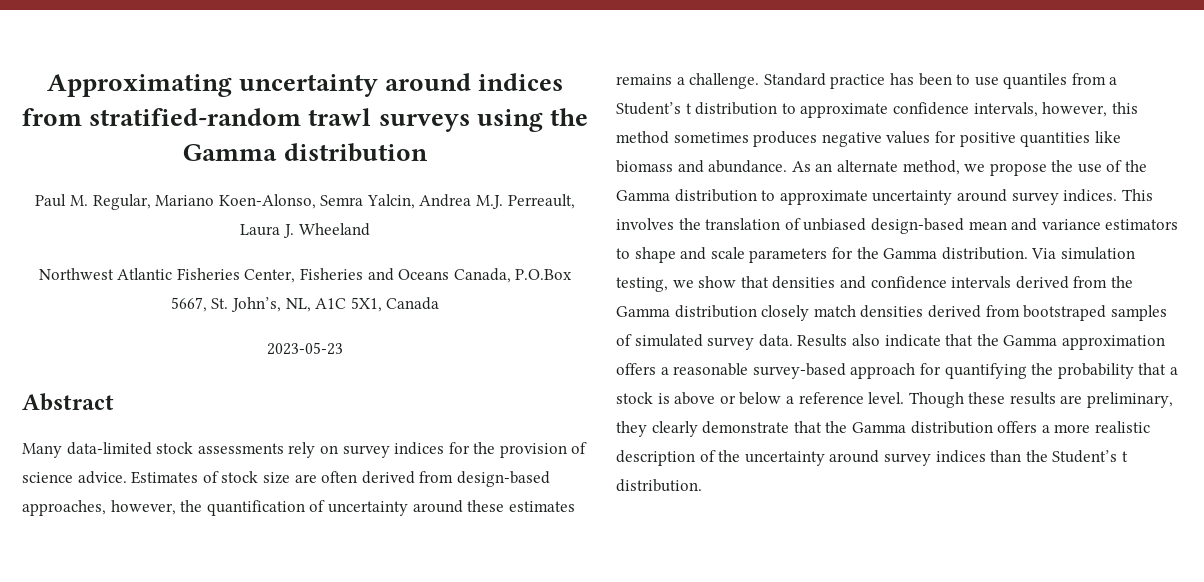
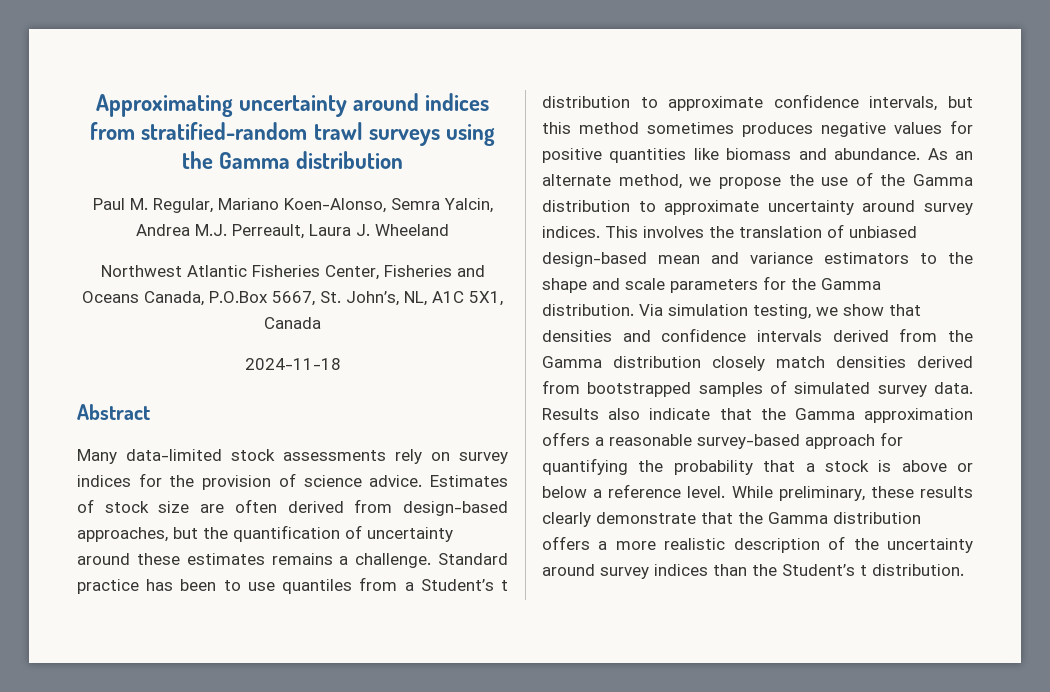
[267,342,343,355] 2023-05-23 -> [244,358,341,370] 2024-11-18
[110,500,176,515] however, -> [173,527,198,539] but
[1042,102,1108,117] however, -> [948,96,973,108] but
(630, 253) none -> [948,252,973,264] the
[1023,305,1107,321] bootstraped -> [587,382,692,397] bootstrapped
[908,392,1174,408] [616,421,647,437] Though these results are preliminary, they -> [731,486,973,501] While preliminary, these results

